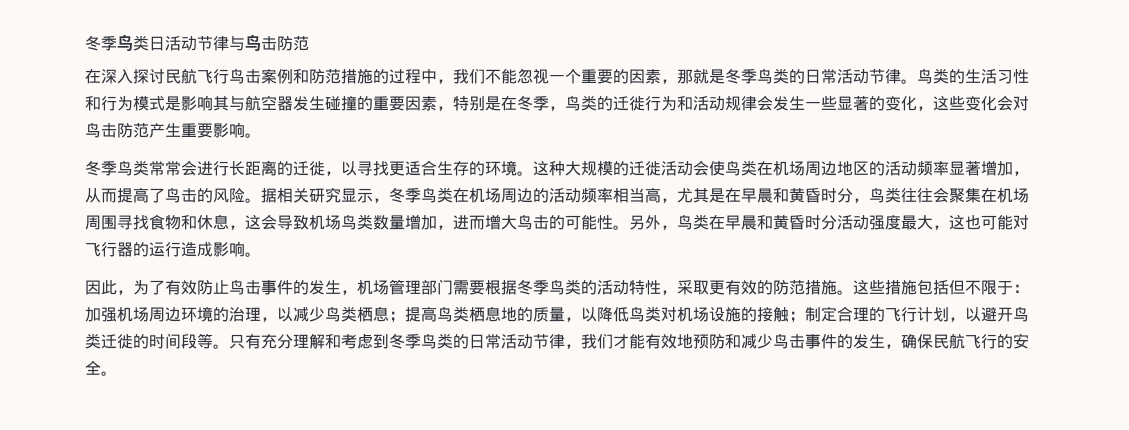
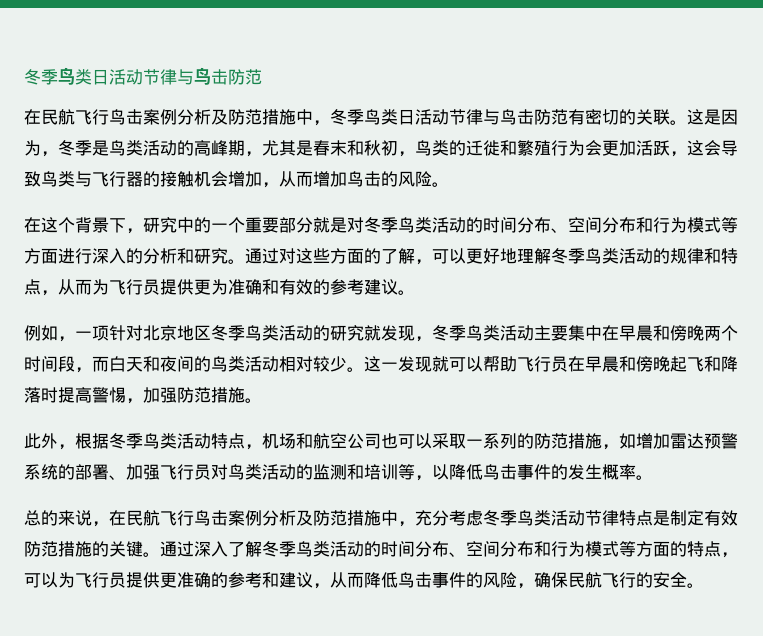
[101,68,1029,84] [85,95,1029,111] [85,122,261,138] [85,160,981,176] 深入探讨民航飞行鸟击案例和防范措施的过程中，我们不能忽视一个重要的因素，那就是冬季鸟类的日常活动节律。鸟类的生活习性和行为模式是影响其与航空器发生碰撞的重要因素，特别是在冬季，鸟类的迁徙行为和活动规律会发生一些显著的变化，这些变化会对鸟击防范产生重要影响。 // 冬季鸟类常常会进行长距离的迁徙，以寻找更适合生存的环境。这种大规模的迁徙活动会使鸟类在机场周边地区的活动频率显著 -> [41,109,738,126] [24,140,738,157] [24,171,228,187] 民航飞行鸟击案例分析及防范措施中，冬季鸟类日活动节律与鸟击防范有密切的关联。这是因为，冬季是鸟类活动的高峰期，尤其是春末和秋初，鸟类的迁徙和繁殖行为会更加活跃，这会导致鸟类与飞行器的接触机会
[117,187,165,203] 提高了 -> [313,171,347,187] 增加
[261,187,1029,203] [85,214,1029,230] [85,241,261,257] [85,279,1029,295] [85,306,1029,323] [85,333,885,349] 据相关研究显示，冬季鸟类在机场周边的活动频率相当高，尤其是在早晨和黄昏时分，鸟类往往会聚集在机场周围寻找食物和休息，这会导致机场鸟类数量增加，进而增大鸟击的可能性。另外，鸟类在早晨和黄昏时分活动强度最大，这也可能对飞行器的运行造成影响。 // 因此，为了有效防止鸟击事件的发生，机场管理部门需要根据冬季鸟类的活动特性，采取更有效的防范措施。这些措施包括但不限于：加强机场周边环境的治理，以减少鸟类栖息；提高鸟类栖息地的质量，以降低鸟类对机场设施的接触；制定合理的飞行计划，以避开鸟类迁徙的时间段等。只有充分理解和考虑到冬季鸟类的日常活动节律，我们才能有效地预防和减少鸟击事件的发生 -> [24,217,738,234] [24,248,738,265] [24,279,415,296] [24,325,738,342] [24,356,738,373] [24,387,262,404] [24,433,738,450] [24,464,653,481] [24,510,738,527] [24,541,738,558] [24,572,517,589] // 在这个背景下，研究中的一个重要部分就是对冬季鸟类活动的时间分布、空间分布和行为模式等方面进行深入的分析和研究。通过对这些方面的了解，可以更好地理解冬季鸟类活动的规律和特点，从而为飞行员提供更为准确和有效的参考建议。 // 例如，一项针对北京地区冬季鸟类活动的研究就发现，冬季鸟类活动主要集中在早晨和傍晚两个时间段，而白天和夜间的鸟类活动相对较少。这一发现就可以帮助飞行员在早晨和傍晚起飞和降落时提高警惕，加强防范措施。 // 此外，根据冬季鸟类活动特点，机场和航空公司也可以采取一系列的防范措施，如增加雷达预警系统的部署、加强飞行员对鸟类活动的监测和培训等，以降低鸟击事件的发生概率。 // 总的来说，在民航飞行鸟击案例分析及防范措施中，充分考虑冬季鸟类活动节律特点是制定有效防范措施的关键。通过深入了解冬季鸟类活动的时间分布、空间分布和行为模式等方面的特点，可以为飞行员提供更准确的参考和建议，从而降低鸟击事件的风险

